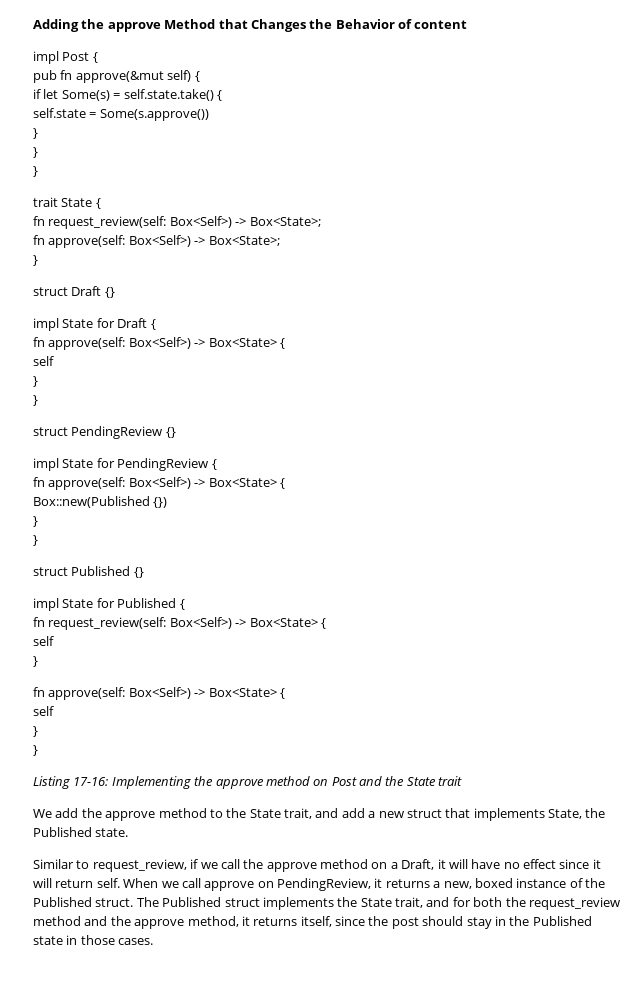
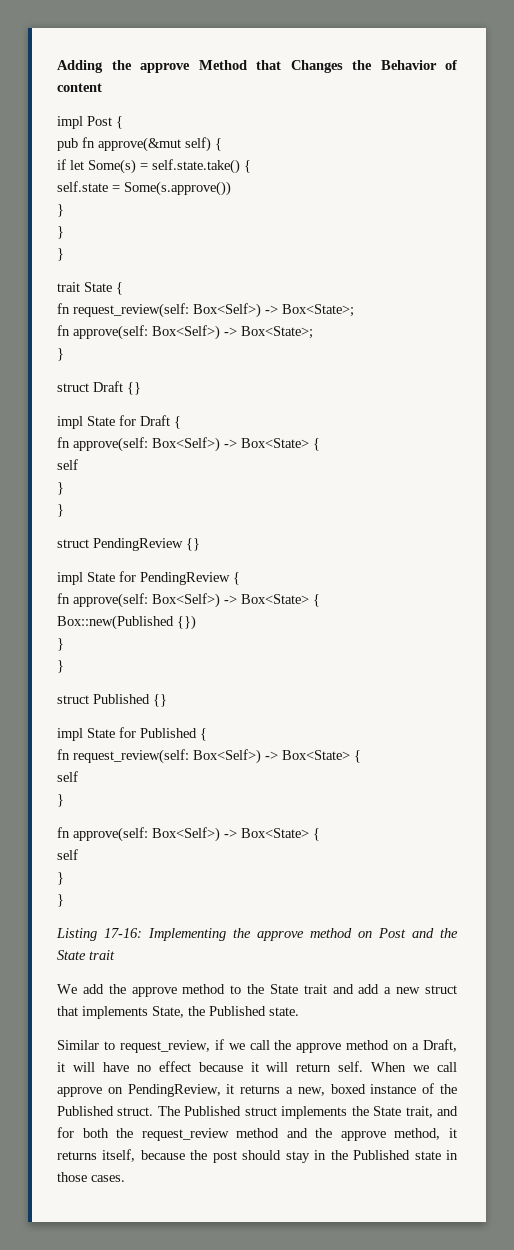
[284,808,312,819] trait, -> [303,984,327,994] trait
[559,859,590,869] since -> [198,1062,243,1072] because
[335,916,365,926] since -> [140,1150,185,1160] because

